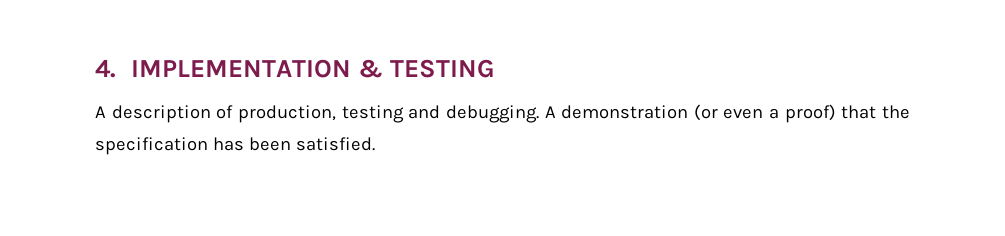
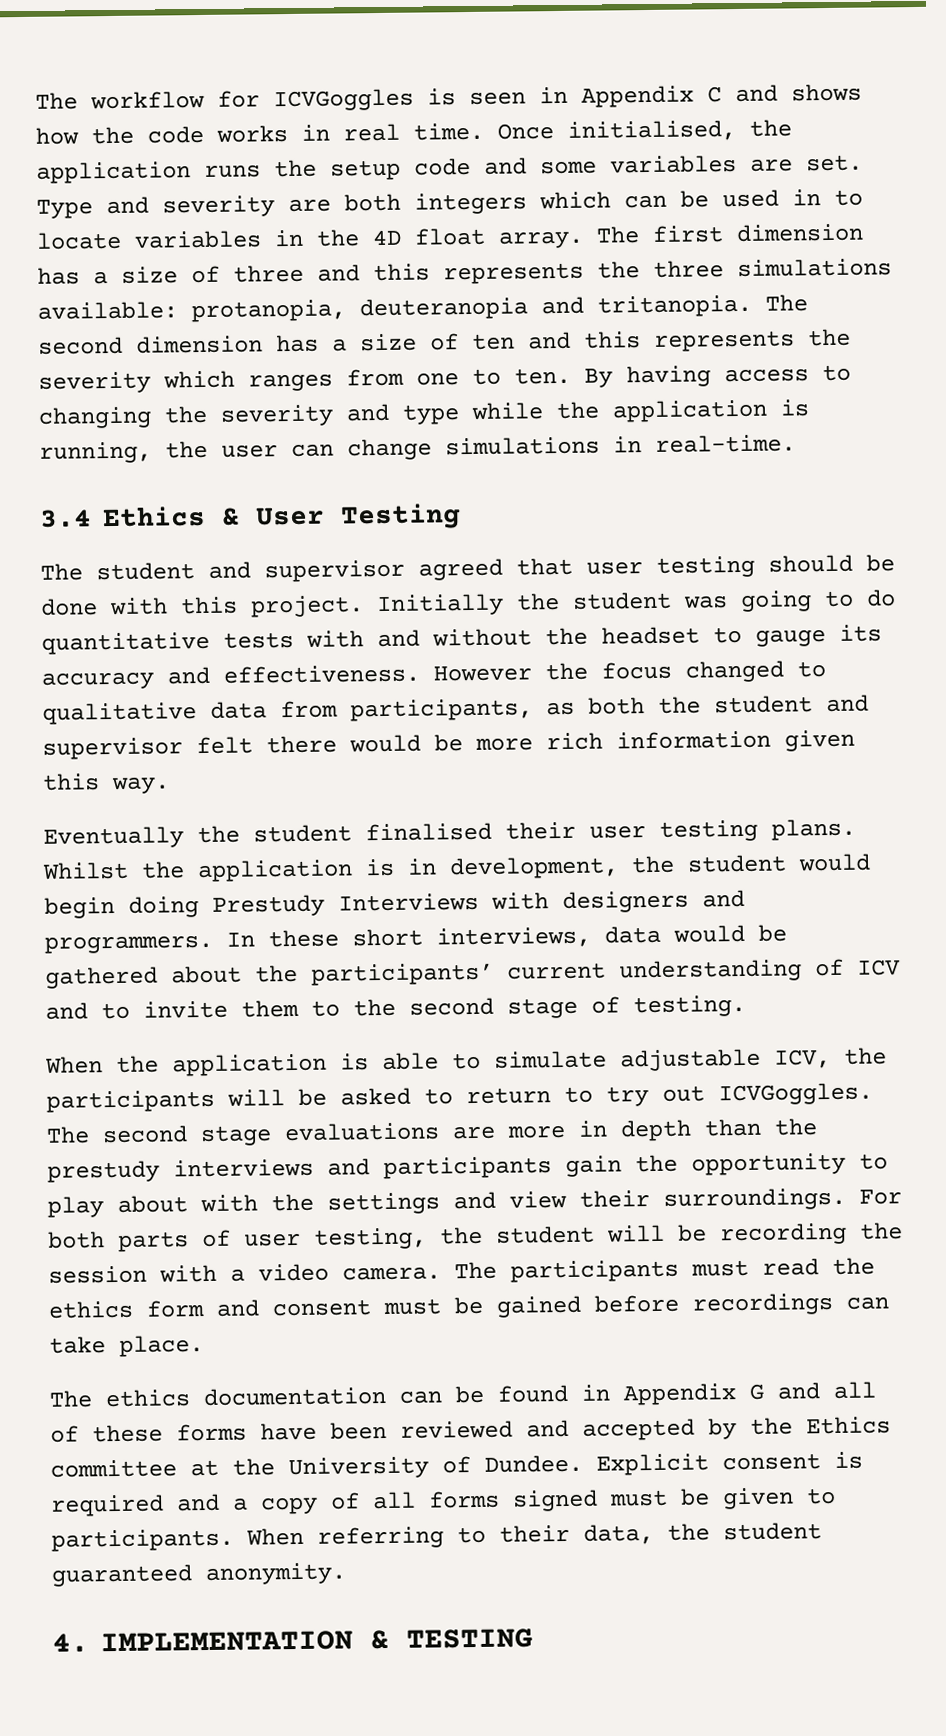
[95,59,496,78] [95,104,910,123] [95,137,375,155] 4. IMPLEMENTATION & TESTING // A description of production, testing and debugging. A demonstration (or even a proof) that the specification has been satisfied. -> [35,83,862,112] [35,119,792,145] [36,154,863,184] [36,189,863,219] [36,223,864,250] [37,258,892,285] [37,294,808,323] [38,328,851,355] [38,364,851,394] [38,399,809,429] [39,434,796,464] [39,503,461,530] [40,554,895,583] [40,589,896,618] [41,624,882,655] [41,660,826,690] [42,694,869,725] [42,729,855,760] [42,773,170,795] [43,818,856,849] [42,853,871,883] [44,889,745,919] [44,924,787,954] [45,958,901,989] [45,994,746,1020] [45,1047,887,1077] [46,1082,873,1113] [46,1118,818,1147] [47,1152,888,1183] [47,1187,902,1218] [48,1222,903,1252] [48,1257,875,1284] [48,1293,889,1319] [49,1335,204,1357] [49,1381,876,1408] [50,1416,891,1443] [50,1451,863,1480] [50,1487,836,1517] [51,1522,822,1552] [51,1562,346,1587] [52,1628,533,1653] The workflow for ICVGoggles is seen in Appendix C and shows how the code works in real time. Once initialised, the application runs the setup code and some variables are set. Type and severity are both integers which can be used in to locate variables in the 4D float array. The first dimension has a size of three and this represents the three simulations available: protanopia, deuteranopia and tritanopia. The second dimension has a size of ten and this represents the severity which ranges from one to ten. By having access to changing the severity and type while the application is running, the user can change simulations in real-time. // 3.4 Ethics & User Testing // The student and supervisor agreed that user testing should be done with this project. Initially the student was going to do quantitative tests with and without the headset to gauge its accuracy and effectiveness. However the focus changed to qualitative data from participants, as both the student and supervisor felt there would be more rich information given this way. // Eventually the student finalised their user testing plans. Whilst the application is in development, the student would begin doing Prestudy Interviews with designers and programmers. In these short interviews, data would be gathered about the participants’ current understanding of ICV and to invite them to the second stage of testing. // When the application is able to simulate adjustable ICV, the participants will be asked to return to try out ICVGoggles. The second stage evaluations are more in depth than the prestudy interviews and participants gain the opportunity to play about with the settings and view their surroundings. For both parts of user testing, the student will be recording the session with a video camera. The participants must read the ethics form and consent must be gained before recordings can take place. // The ethics documentation can be found in Appendix G and all of these forms have been reviewed and accepted by the Ethics committee at the University of Dundee. Explicit consent is required and a copy of all forms signed must be given to participants. When referring to their data, the student guaranteed anonymity. // 4. IMPLEMENTATION & TESTING

